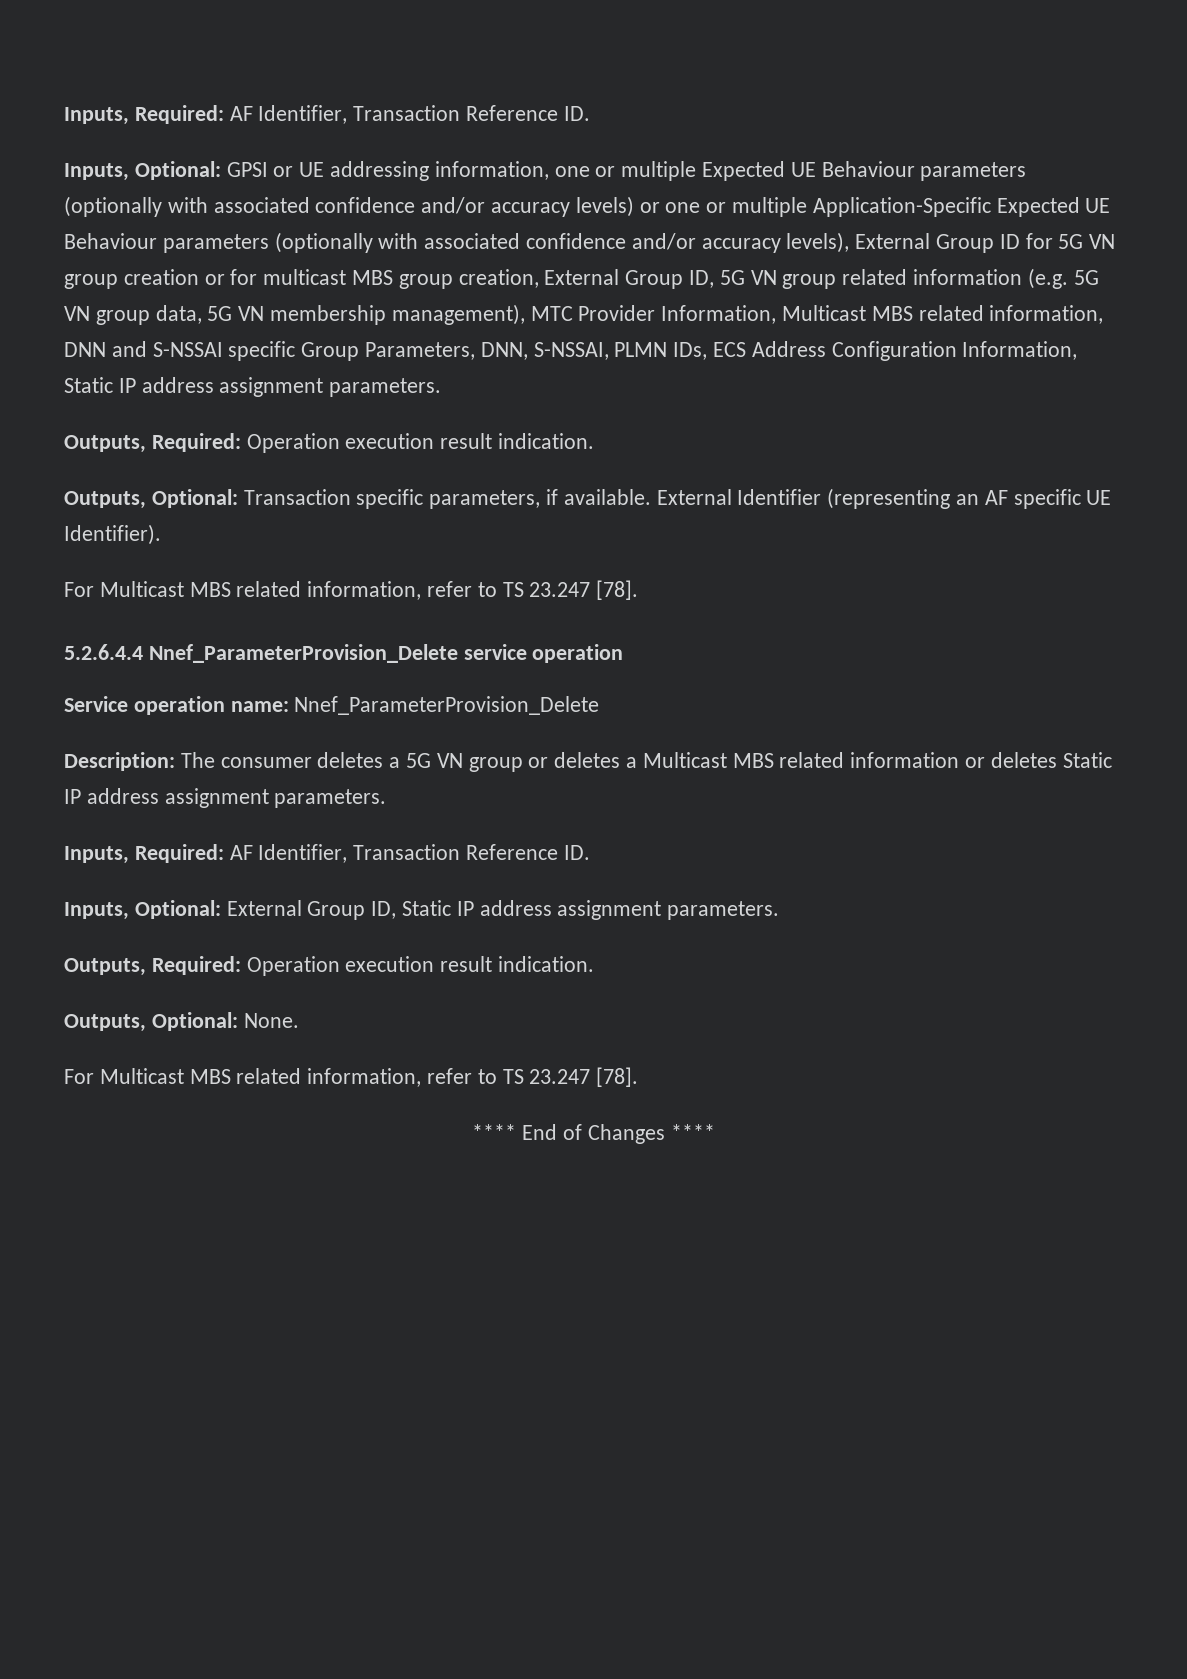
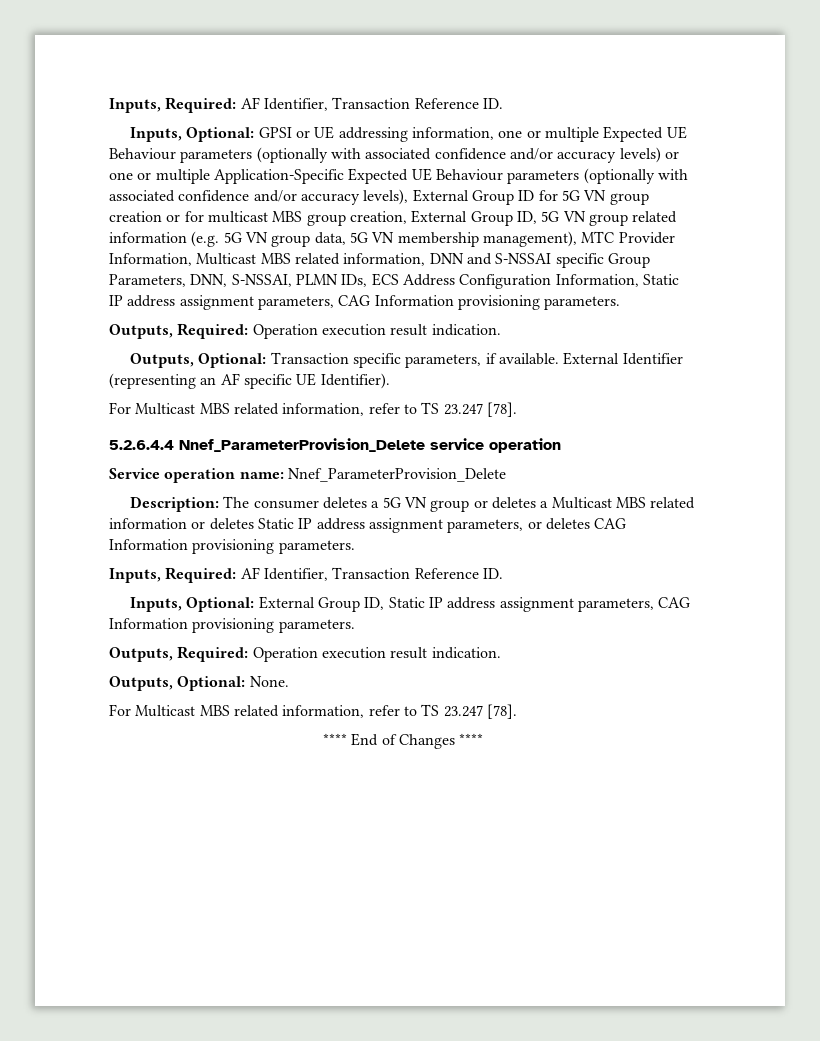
(324, 387) none -> [257,295,540,310] parameters, CAG Information provisioning
(269, 798) none -> [447,518,627,533] [109,539,275,554] parameters, or deletes CAG Information provisioning
(662, 910) none -> [577,597,691,612] [109,618,275,633] parameters, CAG Information provisioning

